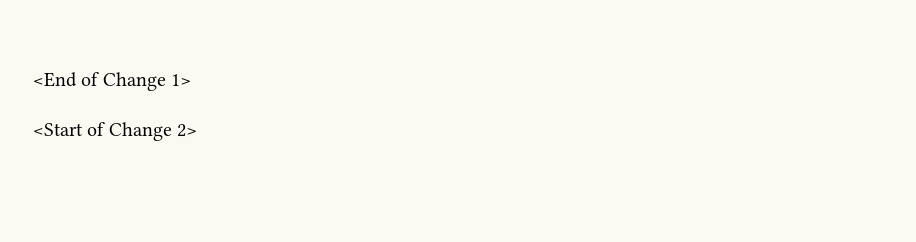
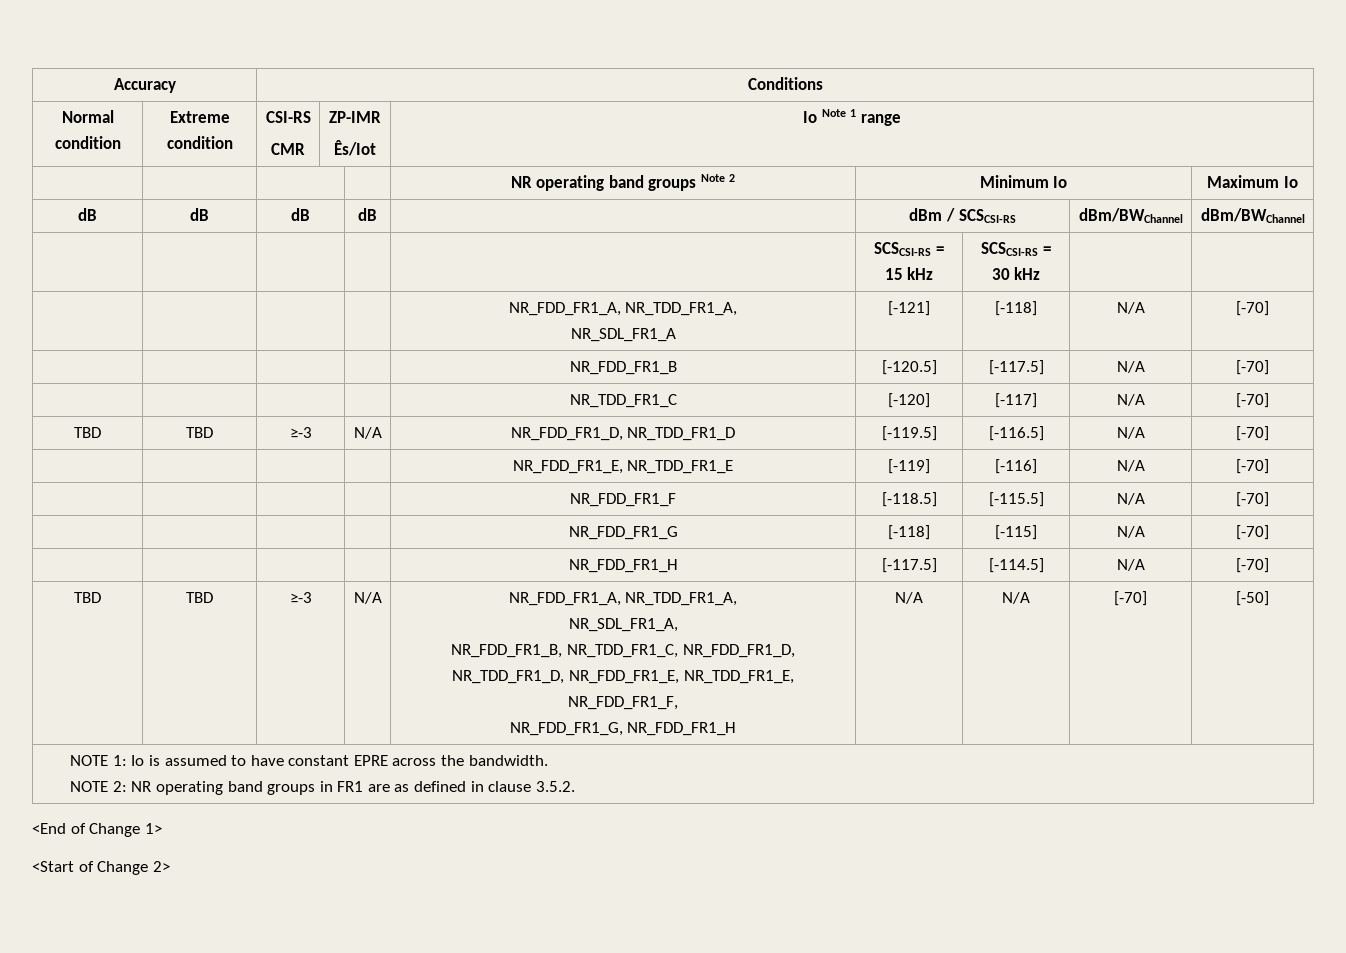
(33, 79) none -> [113,78,176,93] [747,77,823,90] [61,110,114,123] [54,136,121,149] [169,111,230,123] [166,136,233,149] [265,111,311,123] [271,143,305,155] [329,111,381,123] [334,140,376,156] [803,109,901,126] [510,174,736,191] [979,175,1068,188] [1207,175,1298,188] [78,208,97,221] [190,208,209,221] [291,208,310,221] [358,208,377,221] [909,208,1016,223] [1078,208,1183,223] [1200,208,1305,223] [874,242,944,256] [884,267,934,280] [981,242,1051,256] [991,267,1041,280] [508,302,738,316] [570,328,676,342] [888,301,930,316] [995,301,1037,316] [1116,302,1145,314] [1236,301,1269,316] [569,361,677,375] [881,360,937,375] [988,360,1044,375] [1116,361,1145,373] [1236,360,1269,375] [569,394,677,408] [888,393,930,408] [995,393,1037,408] [1116,394,1145,406] [1236,393,1269,408] [74,427,101,438] [186,427,213,438] [289,427,312,438] [353,427,382,439] [510,427,736,441] [881,426,937,441] [988,426,1044,441] [1116,427,1145,439] [1236,426,1269,441] [512,460,734,474] [888,459,930,474] [995,459,1037,474] [1116,460,1145,472] [1236,459,1269,474] [570,493,676,507] [881,492,937,507] [988,492,1044,507] [1116,493,1145,505] [1236,492,1269,507] [568,526,678,540] [888,525,930,540] [995,525,1037,540] [1116,526,1145,538] [1236,525,1269,540] [568,559,678,573] [881,558,937,573] [988,558,1044,573] [1116,559,1145,571] [1236,558,1269,573] [74,592,101,603] [186,592,213,603] [289,592,312,603] [353,592,382,604] [508,592,738,606] [568,618,678,632] [451,644,795,658] [452,670,794,684] [568,696,678,710] [509,722,737,736] [895,592,923,604] [1002,592,1030,604] [1114,591,1147,606] [1236,591,1269,606] [70,755,548,766] [70,781,575,795] Accuracy | Conditions // Normal condition | Extreme condition | CSI-RS // CMR | ZP-IMR // Ês/Iot | Io Note 1 range // | | | | NR operating band groups Note 2 | Minimum Io | Maximum Io // dB | dB | dB | dB | | dBm / SCSCSI-RS | dBm/BWChannel | dBm/BWChannel // | | | | | SCSCSI-RS = 15 kHz | SCSCSI-RS = 30 kHz | | // | | | | NR_FDD_FR1_A, NR_TDD_FR1_A, // NR_SDL_FR1_A | [-121] | [-118] | N/A | [-70] // | | | | NR_FDD_FR1_B | [-120.5] | [-117.5] | N/A | [-70] // | | | | NR_TDD_FR1_C | [-120] | [-117] | N/A | [-70] // TBD | TBD | ≥-3 | N/A | NR_FDD_FR1_D, NR_TDD_FR1_D | [-119.5] | [-116.5] | N/A | [-70] // | | | | NR_FDD_FR1_E, NR_TDD_FR1_E | [-119] | [-116] | N/A | [-70] // | | | | NR_FDD_FR1_F | [-118.5] | [-115.5] | N/A | [-70] // | | | | NR_FDD_FR1_G | [-118] | [-115] | N/A | [-70] // | | | | NR_FDD_FR1_H | [-117.5] | [-114.5] | N/A | [-70] // TBD | TBD | ≥-3 | N/A | NR_FDD_FR1_A, NR_TDD_FR1_A, // NR_SDL_FR1_A, // NR_FDD_FR1_B, NR_TDD_FR1_C, NR_FDD_FR1_D, NR_TDD_FR1_D, NR_FDD_FR1_E, NR_TDD_FR1_E, NR_FDD_FR1_F, // NR_FDD_FR1_G, NR_FDD_FR1_H | N/A | N/A | [-70] | [-50] // NOTE 1: Io is assumed to have constant EPRE across the bandwidth. // NOTE 2: NR operating band groups in FR1 are as defined in clause 3.5.2. //

